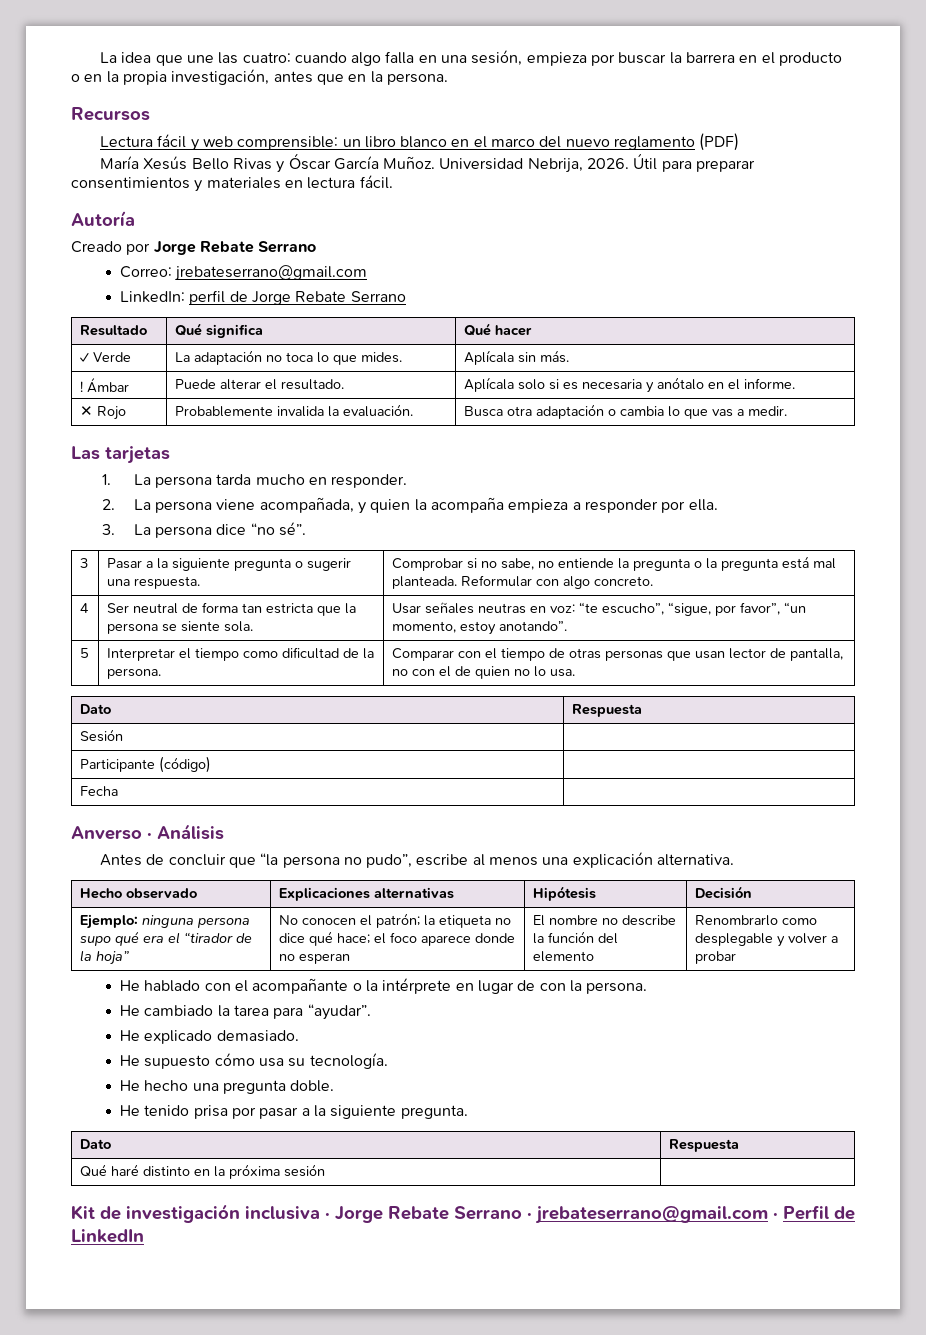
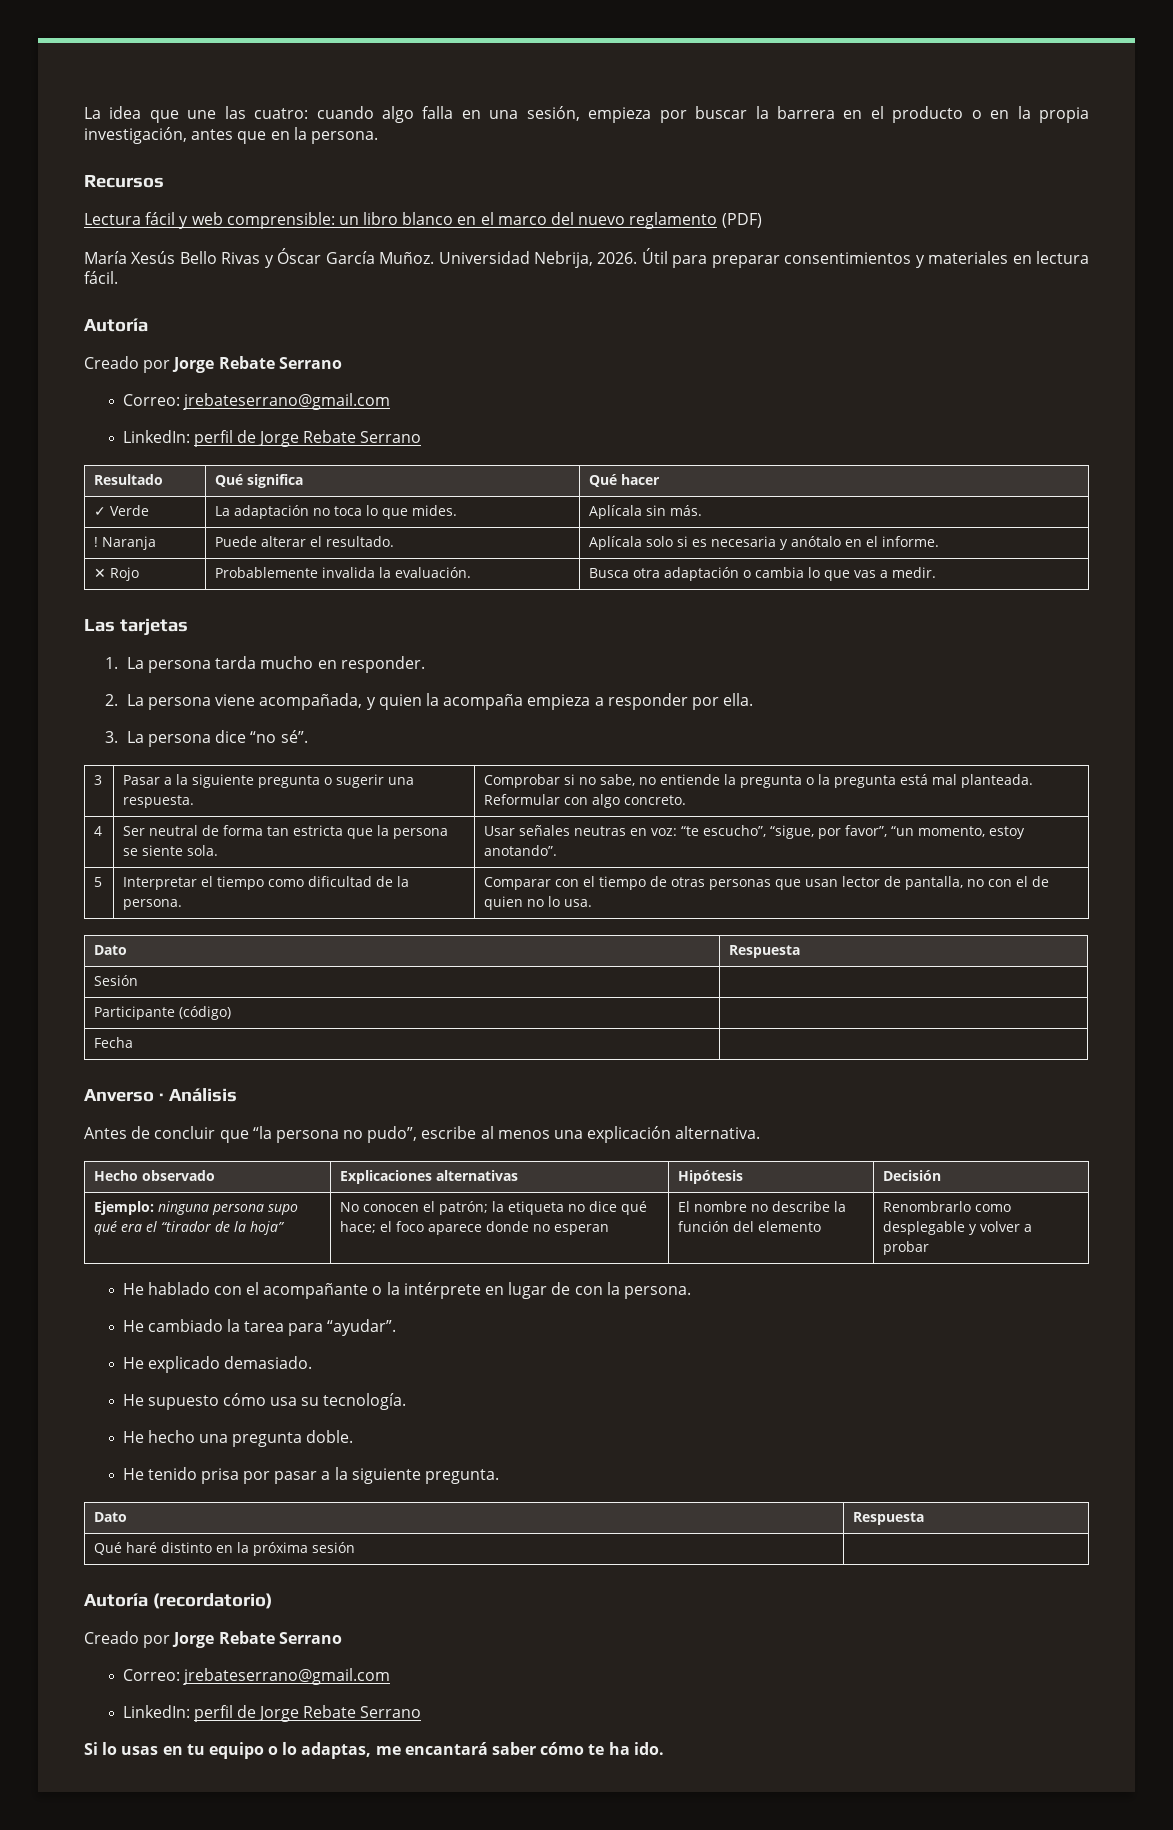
[86,377,129,393] Ámbar -> [102,536,157,550] Naranja
[71,1204,855,1224] [71,1229,144,1243] Kit de investigación inclusiva · Jorge Rebate Serrano · jrebateserrano@gmail.com · Perfil de LinkedIn -> [84,1593,272,1609] [84,1631,342,1648] [122,1668,390,1685] [122,1705,422,1722] [84,1742,664,1759] Autoría (recordatorio) // Creado por Jorge Rebate Serrano // Correo: jrebateserrano@gmail.com // LinkedIn: perfil de Jorge Rebate Serrano // Si lo usas en tu equipo o lo adaptas, me encantará saber cómo te ha ido.

